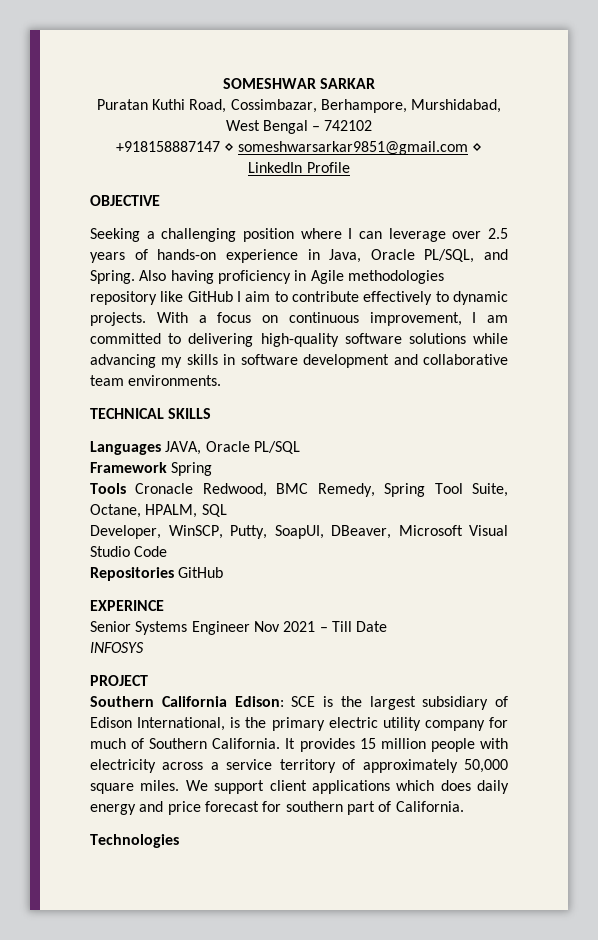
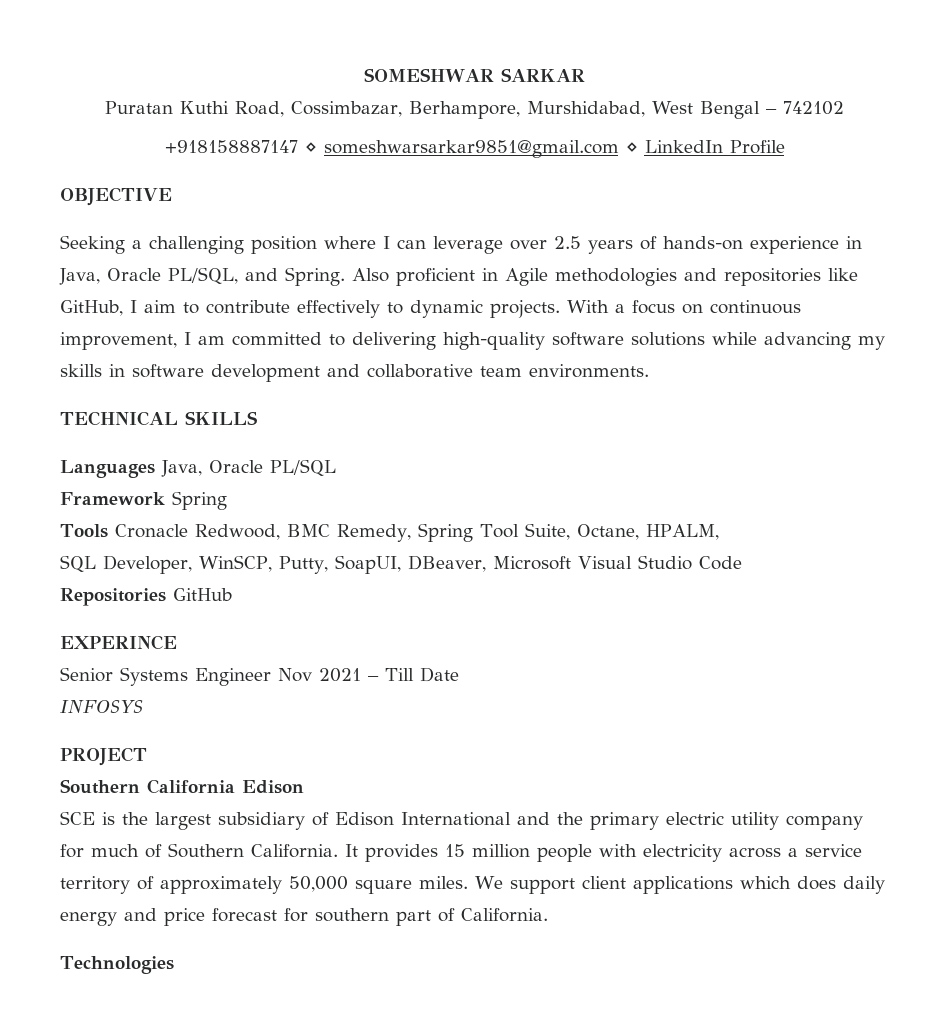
[170,270,291,284] having proficiency -> [396,268,475,286] proficient
[90,291,233,305] repository like GitHub -> [684,268,858,286] [60,300,123,316] and repositories like GitHub,
[165,441,202,455] JAVA, -> [161,460,202,477] Java,
(198, 511) none -> (719, 532) //
(227, 510) // -> (96, 564) none
[234,696,284,707] Edison: -> [242,780,304,794] Edison //
[137,717,241,731] International, is -> [401,812,550,826] International and

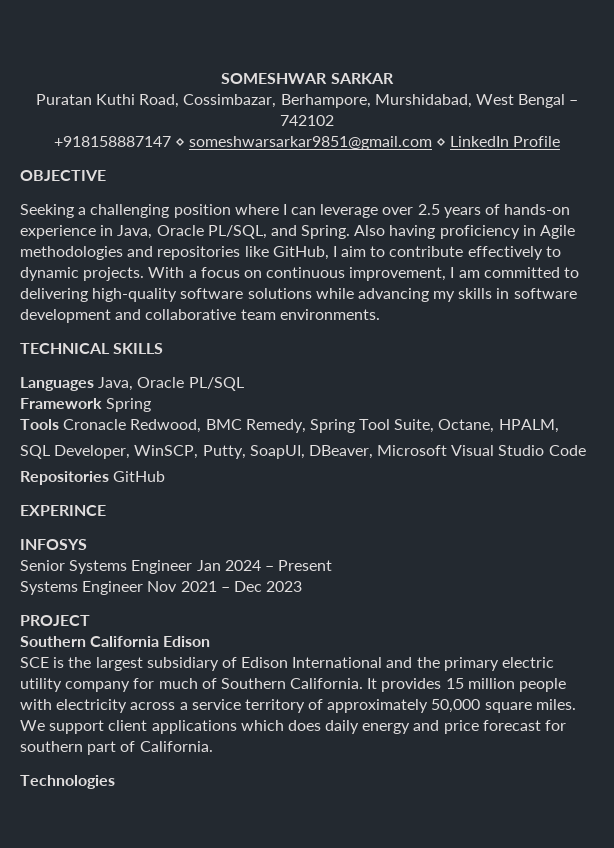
[396,268,475,286] proficient -> [389,225,520,239] having proficiency
(177, 642) none -> [20,539,87,550] // INFOSYS
[278,667,459,682] [60,700,143,713] Nov 2021 – Till Date // INFOSYS -> [196,560,333,571] [20,581,303,595] Jan 2024 – Present // Systems Engineer Nov 2021 – Dec 2023

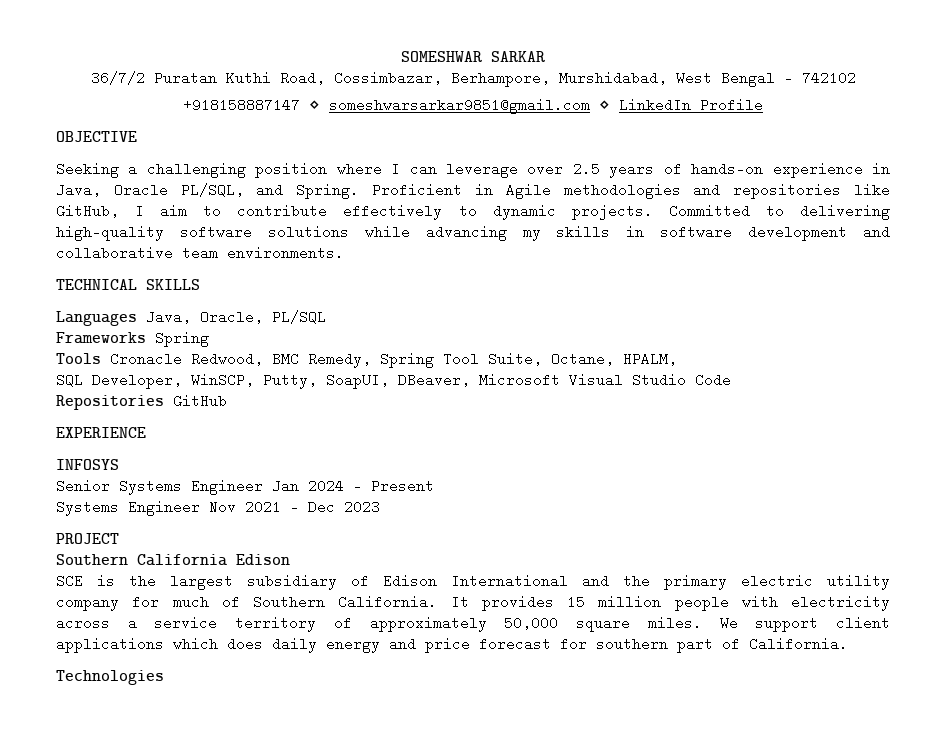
(394, 78) none -> [90,71,145,85] 36/7/2
[354,225,520,239] Also having proficiency -> [372,183,463,197] Proficient
[148,267,560,281] With a focus on continuous improvement, I am committed -> [668,204,750,218] Committed
[137,377,185,388] Oracle -> [200,310,263,324] Oracle,
[20,398,102,409] Framework -> [56,332,146,344] Frameworks
[20,505,106,516] EXPERINCE -> [56,427,146,438] EXPERIENCE

